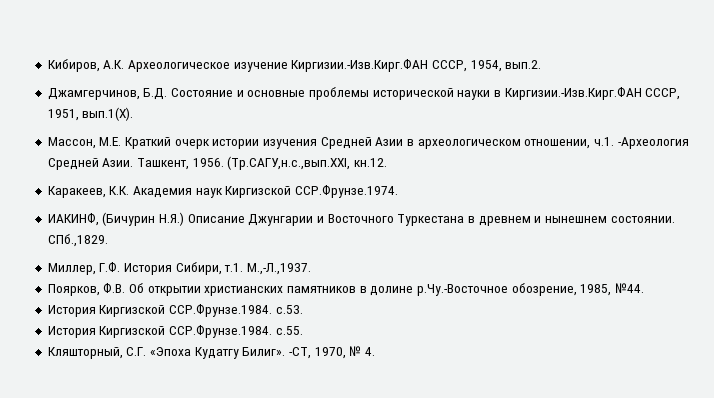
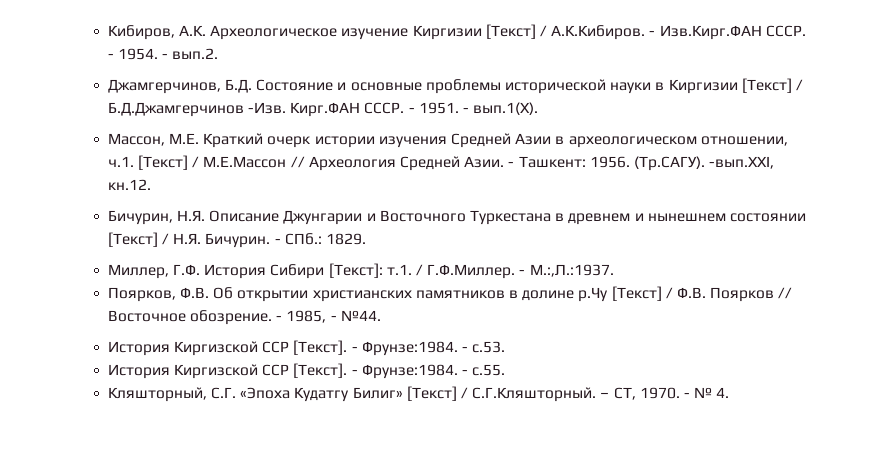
[291,59,502,72] Киргизии.-Изв.Кирг.ФАН СССР, 1954, -> [412,24,806,40] [107,48,169,60] Киргизии [Текст] / А.К.Кибиров. - Изв.Кирг.ФАН СССР. - 1954. -
[504,87,681,100] [47,109,79,121] Киргизии.-Изв.Кирг.ФАН СССР, 1951, -> [668,78,803,94] [107,102,470,117] Киргизии [Текст] / Б.Д.Джамгерчинов -Изв. Кирг.ФАН СССР. - 1951. -
[617,137,689,149] [47,156,388,170] [47,185,399,198] [47,212,185,226] -Археология Средней Азии. Ташкент, 1956. (Тр.САГУ,н.с.,вып.ХХI, кн.12. // Каракеев, К.К. Академия наук Киргизской ССР.Фрунзе.1974. // ИАКИНФ, (Бичурин Н.Я.) -> [138,155,775,171] [107,179,151,190] [107,210,206,225] [Текст] / М.Е.Массон // Археология Средней Азии. - Ташкент: 1956. (Тр.САГУ). -вып.ХХI, кн.12. // Бичурин, Н.Я.
[610,216,675,223] [47,234,108,247] [47,262,312,275] состоянии. СПб.,1829. // Миллер, Г.Ф. История Сибири, т.1. М.,-Л.,1937. -> [729,213,806,222] [107,232,367,248] [107,263,614,279] состоянии [Текст] / Н.Я. Бичурин. - СПб.: 1829. // Миллер, Г.Ф. История Сибири [Текст]: т.1. / Г.Ф.Миллер. - М.:,Л.:1937.
[416,283,644,296] [47,304,303,317] [47,325,273,338] р.Чу.-Восточное обозрение, 1985, №44. // История Киргизской ССР.Фрунзе.1984. с.53. // История Киргизской ССР.Фрунзе.1984. -> [578,286,793,302] [107,310,381,325] [107,340,506,356] [107,363,469,379] р.Чу [Текст] / Ф.В. Поярков // Восточное обозрение. - 1985, - №44. // История Киргизской ССР [Текст]. - Фрунзе:1984. - с.53. // История Киргизской ССР [Текст]. - Фрунзе:1984. -
[242,347,346,359] Билиг». -СТ, 1970, -> [352,386,690,402] Билиг» [Текст] / С.Г.Кляшторный. – СТ, 1970. -

